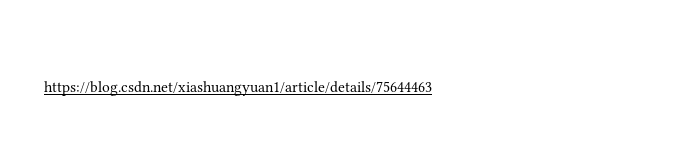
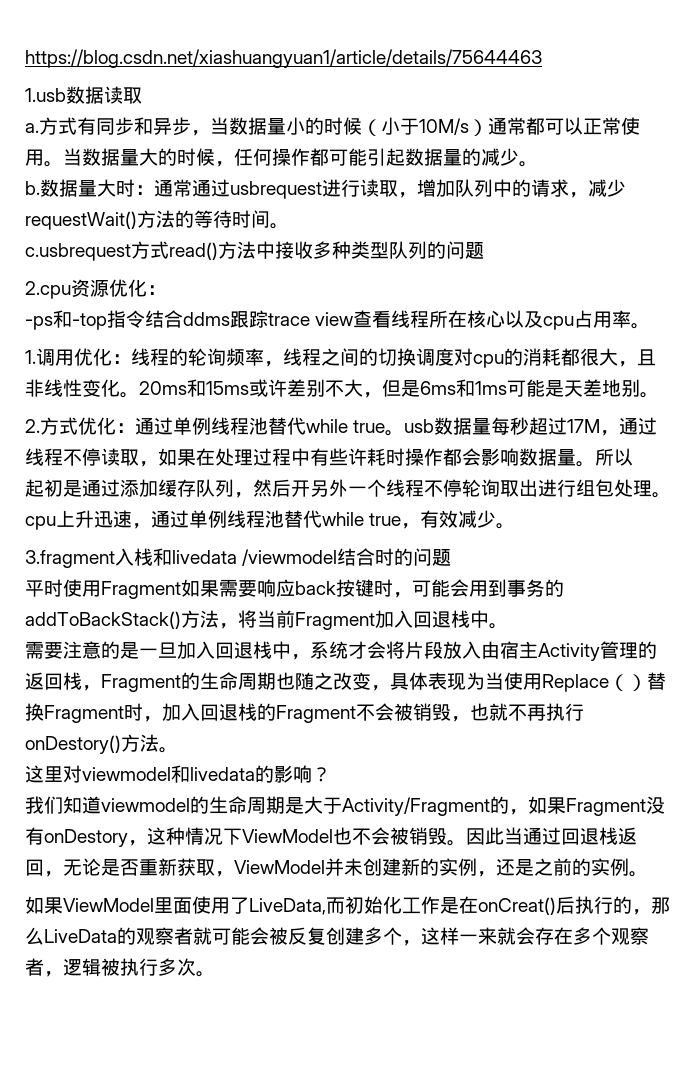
(432, 88) none -> [25,86,142,104] [25,117,640,136] [25,148,538,167] [25,179,626,199] [25,210,289,230] [25,241,484,261] [25,279,166,299] [25,310,651,330] [25,348,656,368] [25,379,659,398] [25,417,658,436] [25,448,633,467] [25,479,671,498] [25,510,516,530] [25,548,452,568] [25,579,564,599] [25,610,508,630] [25,641,657,661] [25,672,666,692] [25,703,584,723] [25,734,178,754] [25,765,331,783] [25,796,665,816] [25,827,637,847] [25,858,648,877] [25,896,670,915] [25,927,649,946] [25,958,215,977] // 1.usb数据读取 // a.方式有同步和异步，当数据量小的时候（小于10M/s）通常都可以正常使用。当数据量大的时候，任何操作都可能引起数据量的减少。 // b.数据量大时：通常通过usbrequest进行读取，增加队列中的请求，减少requestWait()方法的等待时间。 // c.usbrequest方式read()方法中接收多种类型队列的问题 // 2.cpu资源优化： // -ps和-top指令结合ddms跟踪trace view查看线程所在核心以及cpu占用率。 // 1.调用优化：线程的轮询频率，线程之间的切换调度对cpu的消耗都很大，且非线性变化。20ms和15ms或许差别不大，但是6ms和1ms可能是天差地别。 // 2.方式优化：通过单例线程池替代while true。usb数据量每秒超过17M，通过线程不停读取，如果在处理过程中有些许耗时操作都会影响数据量。所以 // 起初是通过添加缓存队列，然后开另外一个线程不停轮询取出进行组包处理。cpu上升迅速，通过单例线程池替代while true，有效减少。 // 3.fragment入栈和livedata /viewmodel结合时的问题 // 平时使用Fragment如果需要响应back按键时，可能会用到事务的addToBackStack()方法，将当前Fragment加入回退栈中。 // 需要注意的是一旦加入回退栈中，系统才会将片段放入由宿主Activity管理的返回栈，Fragment的生命周期也随之改变，具体表现为当使用Replace（）替换Fragment时，加入回退栈的Fragment不会被销毁，也就不再执行onDestory()方法。 // 这里对viewmodel和livedata的影响？ // 我们知道viewmodel的生命周期是大于Activity/Fragment的，如果Fragment没有onDestory，这种情况下ViewModel也不会被销毁。因此当通过回退栈返回，无论是否重新获取，ViewModel并未创建新的实例，还是之前的实例。 // 如果ViewModel里面使用了LiveData,而初始化工作是在onCreat()后执行的，那么LiveData的观察者就可能会被反复创建多个，这样一来就会存在多个观察者，逻辑被执行多次。

